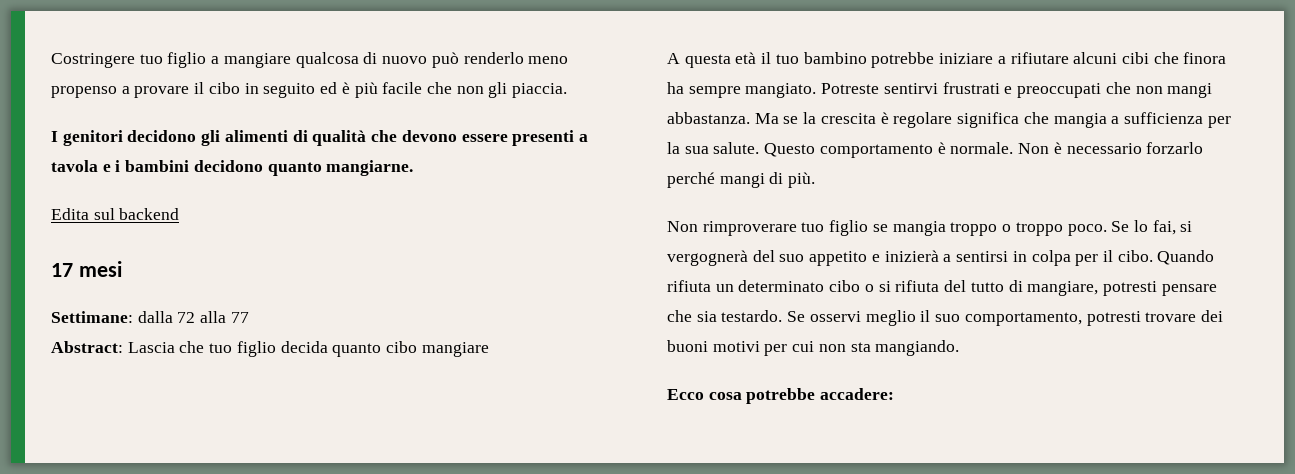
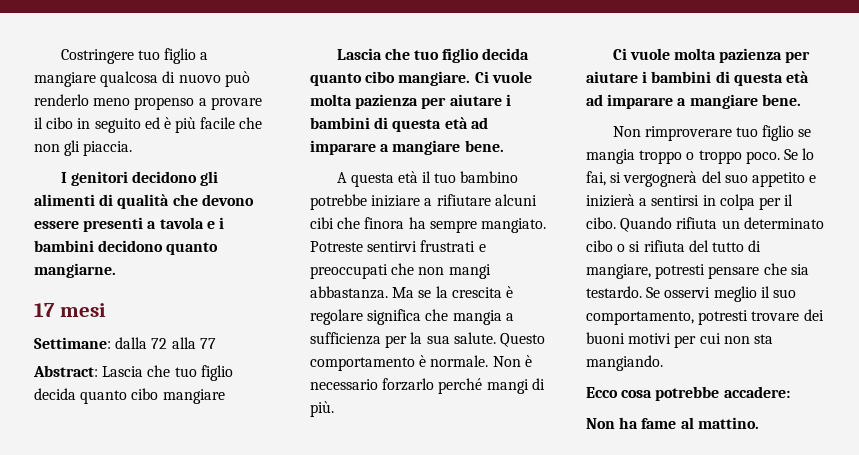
[51,208,180,220] // Edita sul backend -> (116, 270) none
(489, 349) none -> [336,48,530,63] [310,71,532,86] [310,94,511,109] [310,117,488,132] [310,140,504,155] // Lascia che tuo figlio decida quanto cibo mangiare. Ci vuole molta pazienza per aiutare i bambini di questa età ad imparare a mangiare bene.
(816, 180) none -> [612,48,811,63] [586,71,809,86] [586,94,801,109] // Ci vuole molta pazienza per aiutare i bambini di questa età ad imparare a mangiare bene.
(895, 394) none -> [586,417,759,429] // Non ha fame al mattino.

